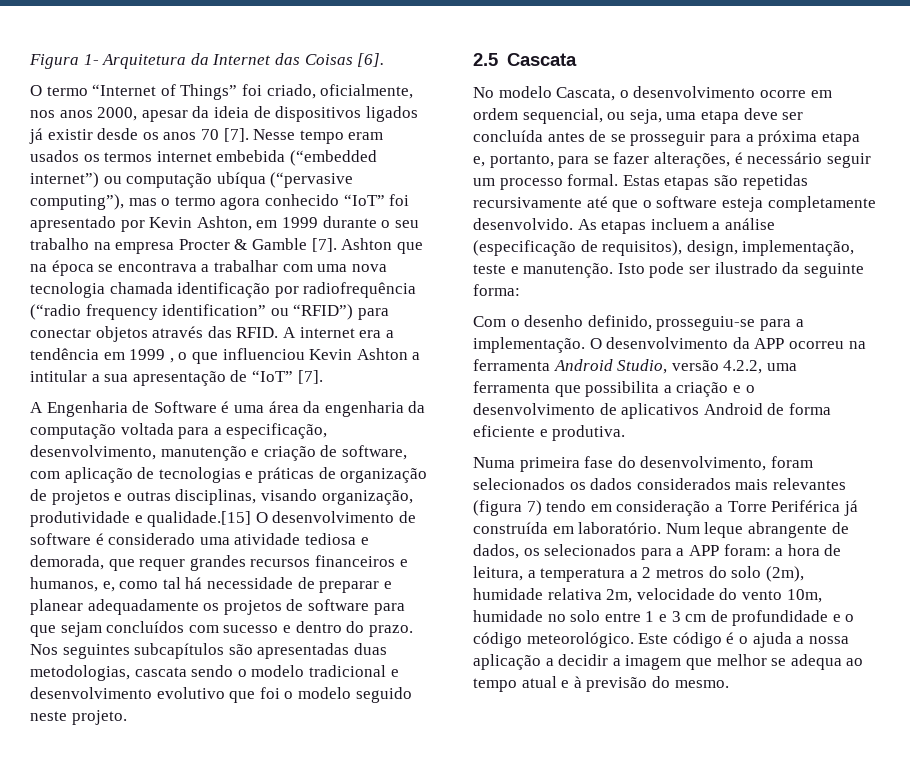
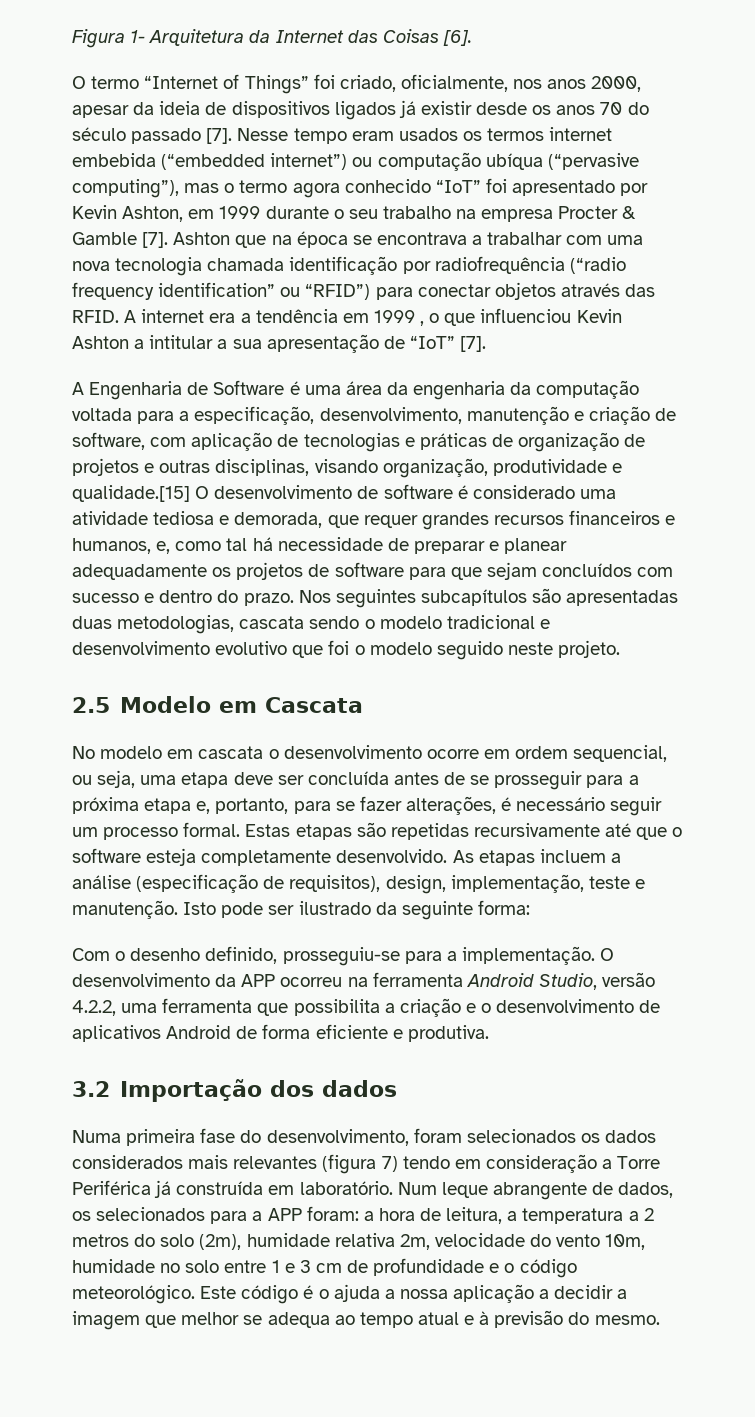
(219, 134) none -> [627,102,649,115] [72,127,202,144] do século passado
(498, 59) none -> [119,696,257,713] Modelo em
[556,87,616,101] Cascata, -> [167,746,264,759] em cascata
(626, 433) none -> [72,1079,397,1102] // 3.2 Importação dos dados

